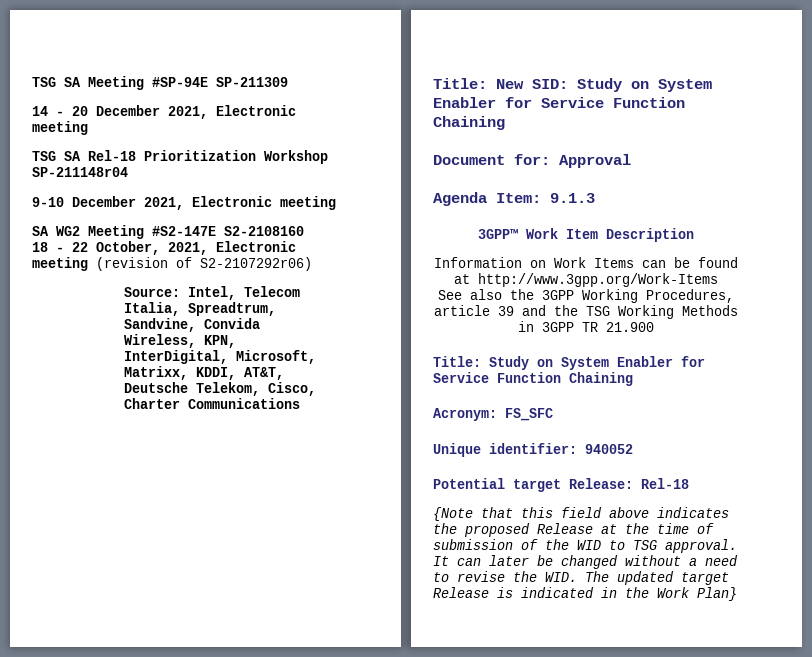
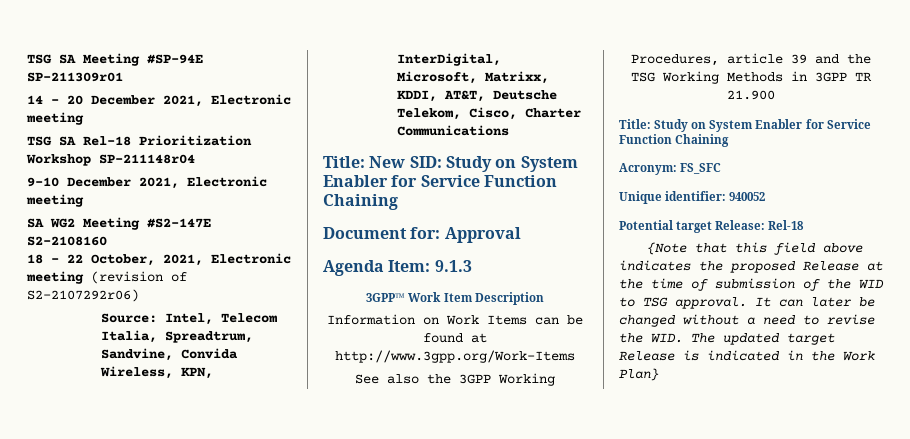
[216,77,288,87] SP-211309 -> [27,72,123,82] SP-211309r01

